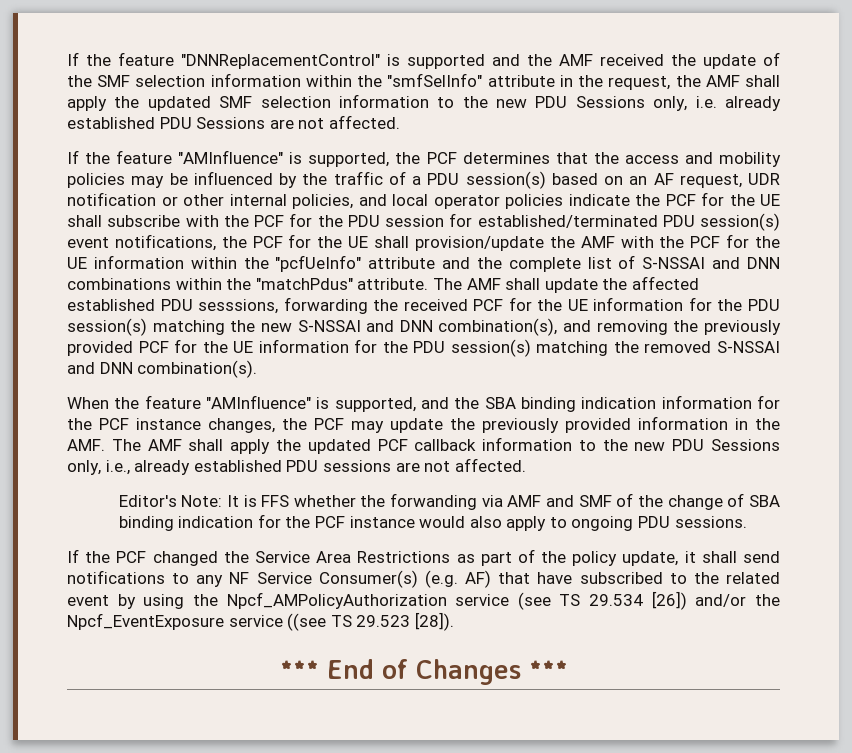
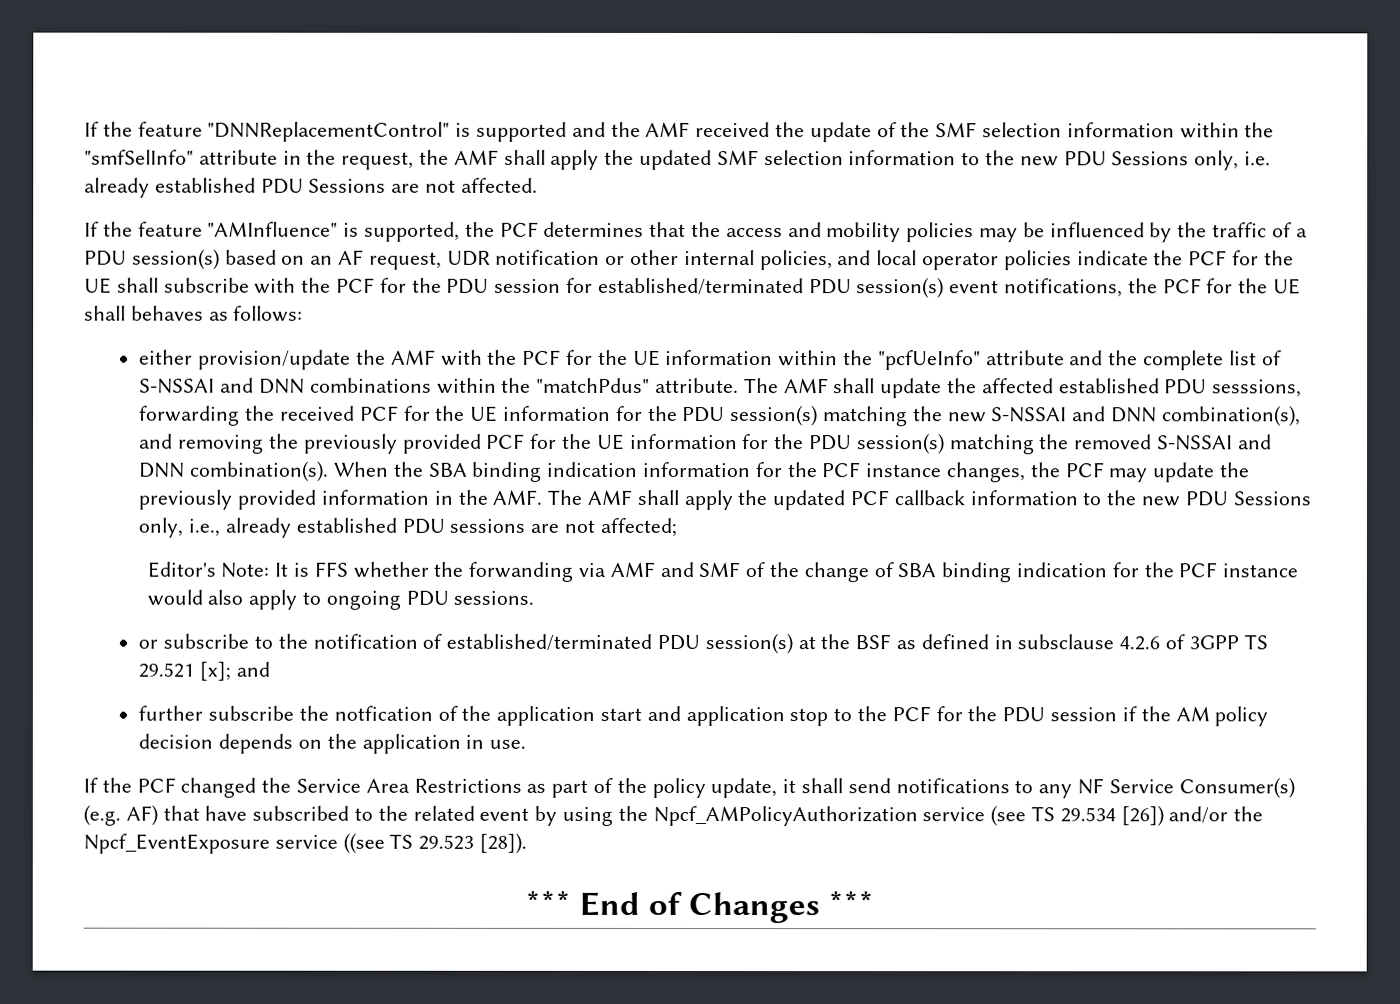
(410, 242) none -> [130,305,304,322] [139,349,194,365] behaves as follows: // either
(258, 369) // -> (330, 471) none
[144,395,480,412] feature "AMInfluence" is supported, and the -> (424, 469) none
[454,458,526,472] affected. -> [599,517,677,537] affected;
(747, 522) none -> [138,633,1268,655] [138,661,271,681] [138,705,1269,727] [138,733,527,754] // or subscribe to the notification of established/terminated PDU session(s) at the BSF as defined in subsclause 4.2.6 of 3GPP TS 29.521 [x]; and // further subscribe the notfication of the application start and application stop to the PCF for the PDU session if the AM policy decision depends on the application in use.

